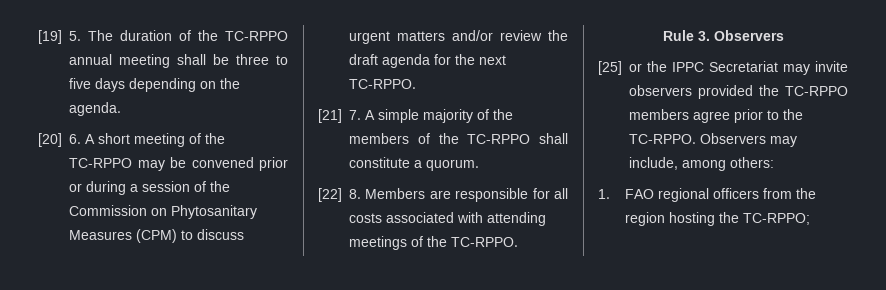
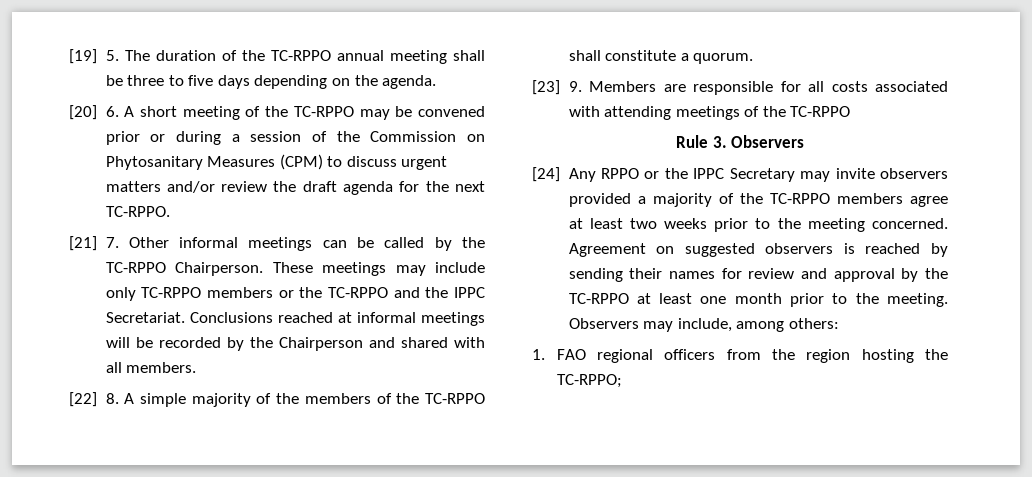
(361, 115) none -> [128,237,485,251] [105,262,485,276] [105,287,485,301] [105,312,486,326] [105,337,485,351] [105,362,197,373] [69,392,119,407] Other informal meetings can be called by the TC-RPPO Chairperson. These meetings may include only TC-RPPO members or the TC-RPPO and the IPPC Secretariat. Conclusions reached at informal meetings will be recorded by the Chairperson and shared with all members. // [22] 8.
[318,188,361,202] [22] 8. -> [532,80,582,95] [23] 9.
[451,237,518,247] TC-RPPO. -> [790,106,851,117] TC-RPPO
[598,61,622,75] [25] -> [532,167,639,182] [24] Any RPPO
[709,61,778,72] Secretariat -> [729,168,795,182] Secretary
(753, 92) none -> [637,193,734,207] a majority of
[734,109,803,123] [629,134,696,144] prior to the TC-RPPO. -> [568,218,948,232] [568,243,948,257] [568,268,948,282] [568,293,948,307] at least two weeks prior to the meeting concerned. Agreement on suggested observers is reached by sending their names for review and approval by the TC-RPPO at least one month prior to the meeting.

